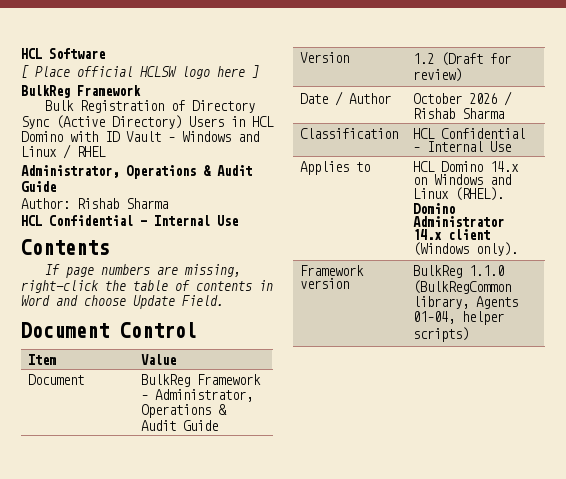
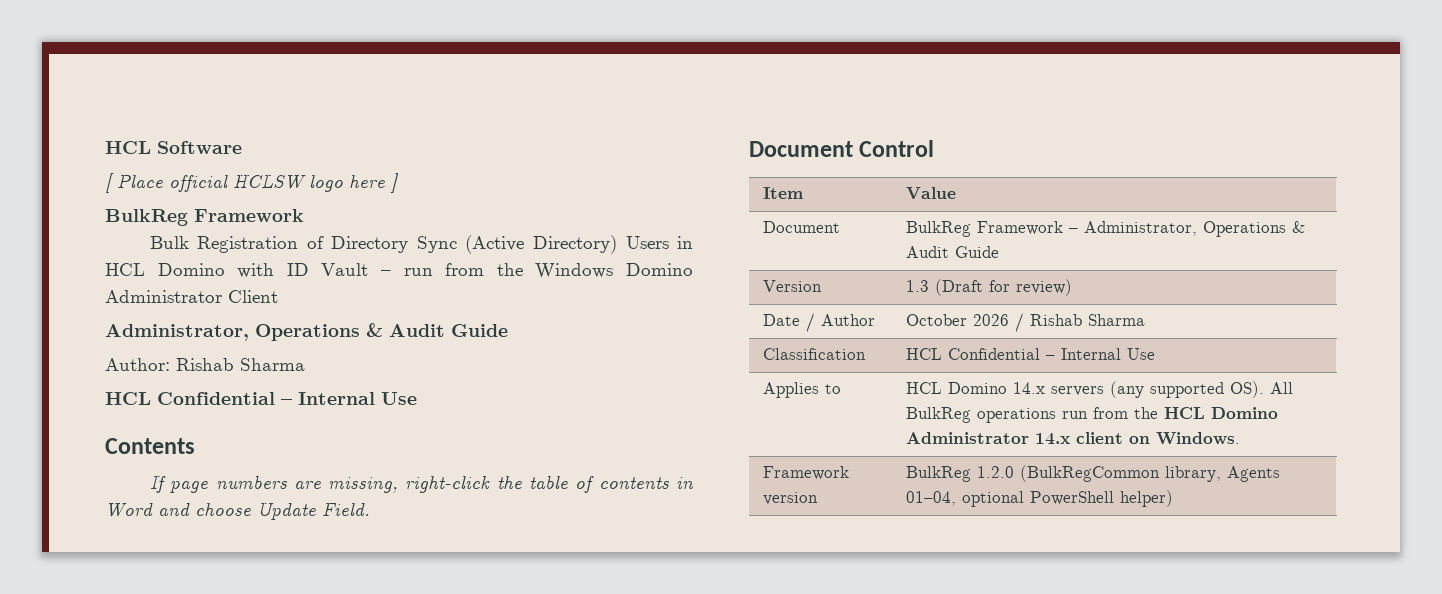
[182,131,259,142] [21,144,106,159] Windows and Linux / RHEL -> [403,263,694,279] [105,290,278,303] run from the Windows Domino Administrator Client
[412,53,434,64] 1.2 -> [906,280,930,292] 1.3
[412,174,511,185] [412,187,504,201] on Windows and Linux (RHEL). -> [1051,381,1294,398] [906,407,1206,423] servers (any supported OS). All BulkReg operations run from the HCL
[412,242,518,256] (Windows only). -> [1129,432,1241,445] on Windows.
[468,265,504,276] 1.1.0 -> [977,466,1015,478] 1.2.0
[461,311,504,325] [412,327,469,342] helper scripts) -> [962,490,1174,507] optional PowerShell helper)

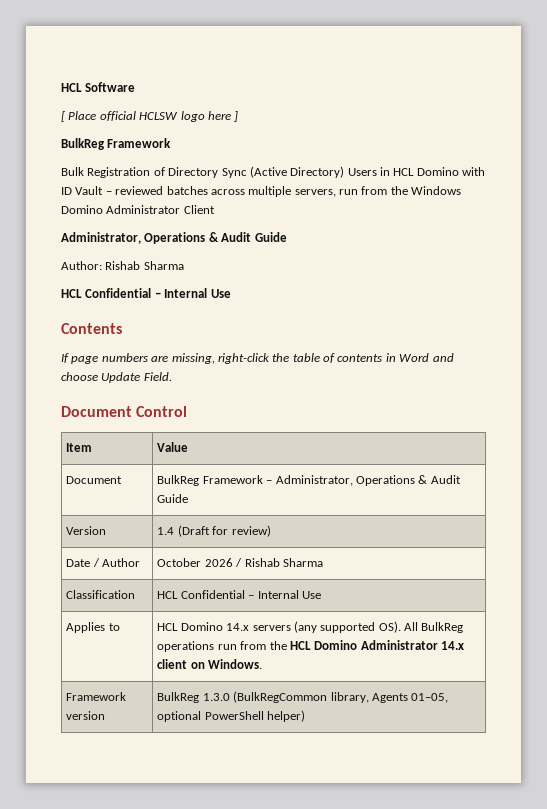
(391, 273) none -> [115,186,336,197] reviewed batches across multiple servers,
[906,280,930,292] 1.3 -> [157,527,175,535] 1.4
[977,466,1015,478] 1.2.0 -> [202,693,230,701] 1.3.0
[906,491,957,506] 01–04, -> [411,693,449,703] 01–05,

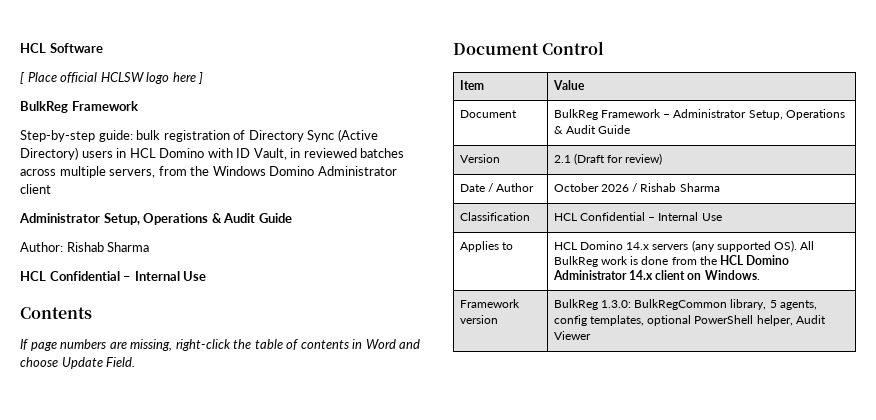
[61,167,151,178] Bulk Registration -> [20,130,230,142] Step-by-step guide: bulk registration
[347,168,377,176] Users -> [81,151,113,158] users
[75,186,112,195] Vault – -> [253,148,301,160] Vault, in
[339,189,358,195] run -> (156, 173) none
[183,205,215,214] [61,232,141,244] Client // Administrator, -> [20,184,51,194] [19,213,140,225] client // Administrator Setup,
[275,475,353,486] Administrator, -> [673,109,783,120] Administrator Setup,
[157,527,175,535] 1.4 -> [554,155,572,163] 2.1
[157,641,237,652] operations run -> [601,256,669,265] work is done
[202,691,449,703] [157,710,306,722] 1.3.0 (BulkRegCommon library, Agents 01–05, optional PowerShell helper) -> [601,299,817,310] [554,315,826,326] [554,331,592,340] 1.3.0: BulkRegCommon library, 5 agents, config templates, optional PowerShell helper, Audit Viewer

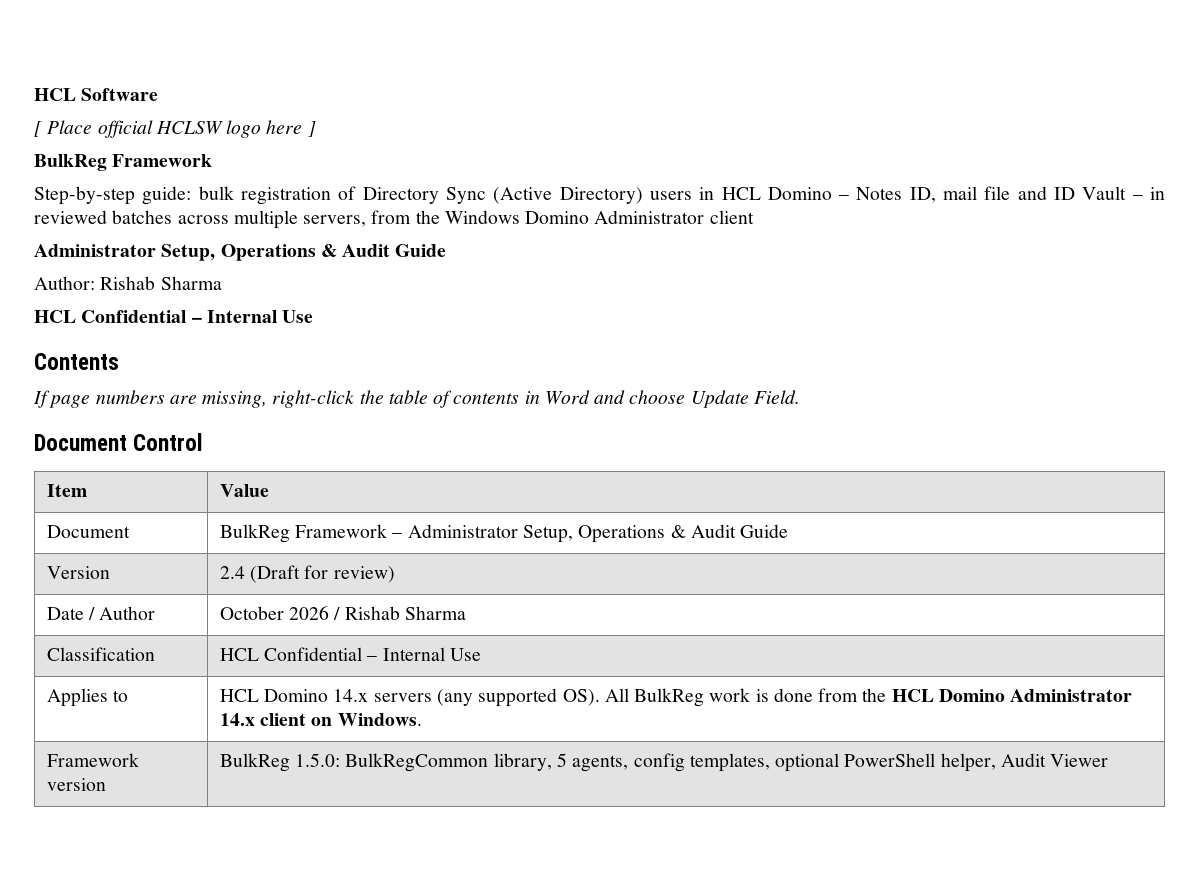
[207,148,287,160] with ID Vault, -> [839,186,1143,203] – Notes ID, mail file and ID Vault –
[554,155,572,163] 2.1 -> [219,566,245,579] 2.4
[601,300,632,308] 1.3.0: -> [295,753,341,767] 1.5.0:

